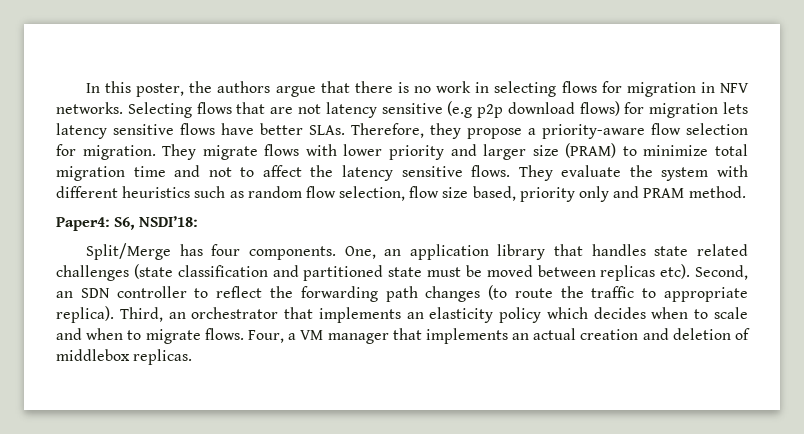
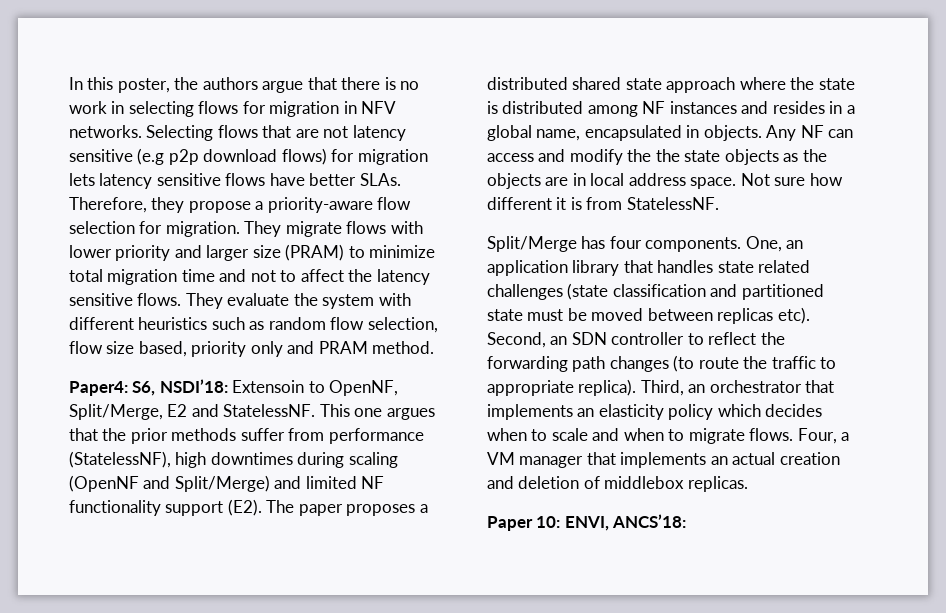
(199, 221) none -> [232,380,399,396] [69,404,435,420] [69,428,424,444] [69,451,398,468] [69,475,385,492] [69,499,428,516] [487,77,855,93] [487,101,855,117] [487,125,854,141] [487,149,827,165] [487,173,843,189] [487,197,719,210] Extensoin to OpenNF, Split/Merge, E2 and StatelessNF. This one argues that the prior methods suffer from performance (StatelessNF), high downtimes during scaling (OpenNF and Split/Merge) and limited NF functionality support (E2). The paper proposes a distributed shared state approach where the state is distributed among NF instances and resides in a global name, encapsulated in objects. Any NF can access and modify the the state objects as the objects are in local address space. Not sure how different it is from StatelessNF.
(193, 357) none -> [487,514,687,531] // Paper 10: ENVI, ANCS’18:

